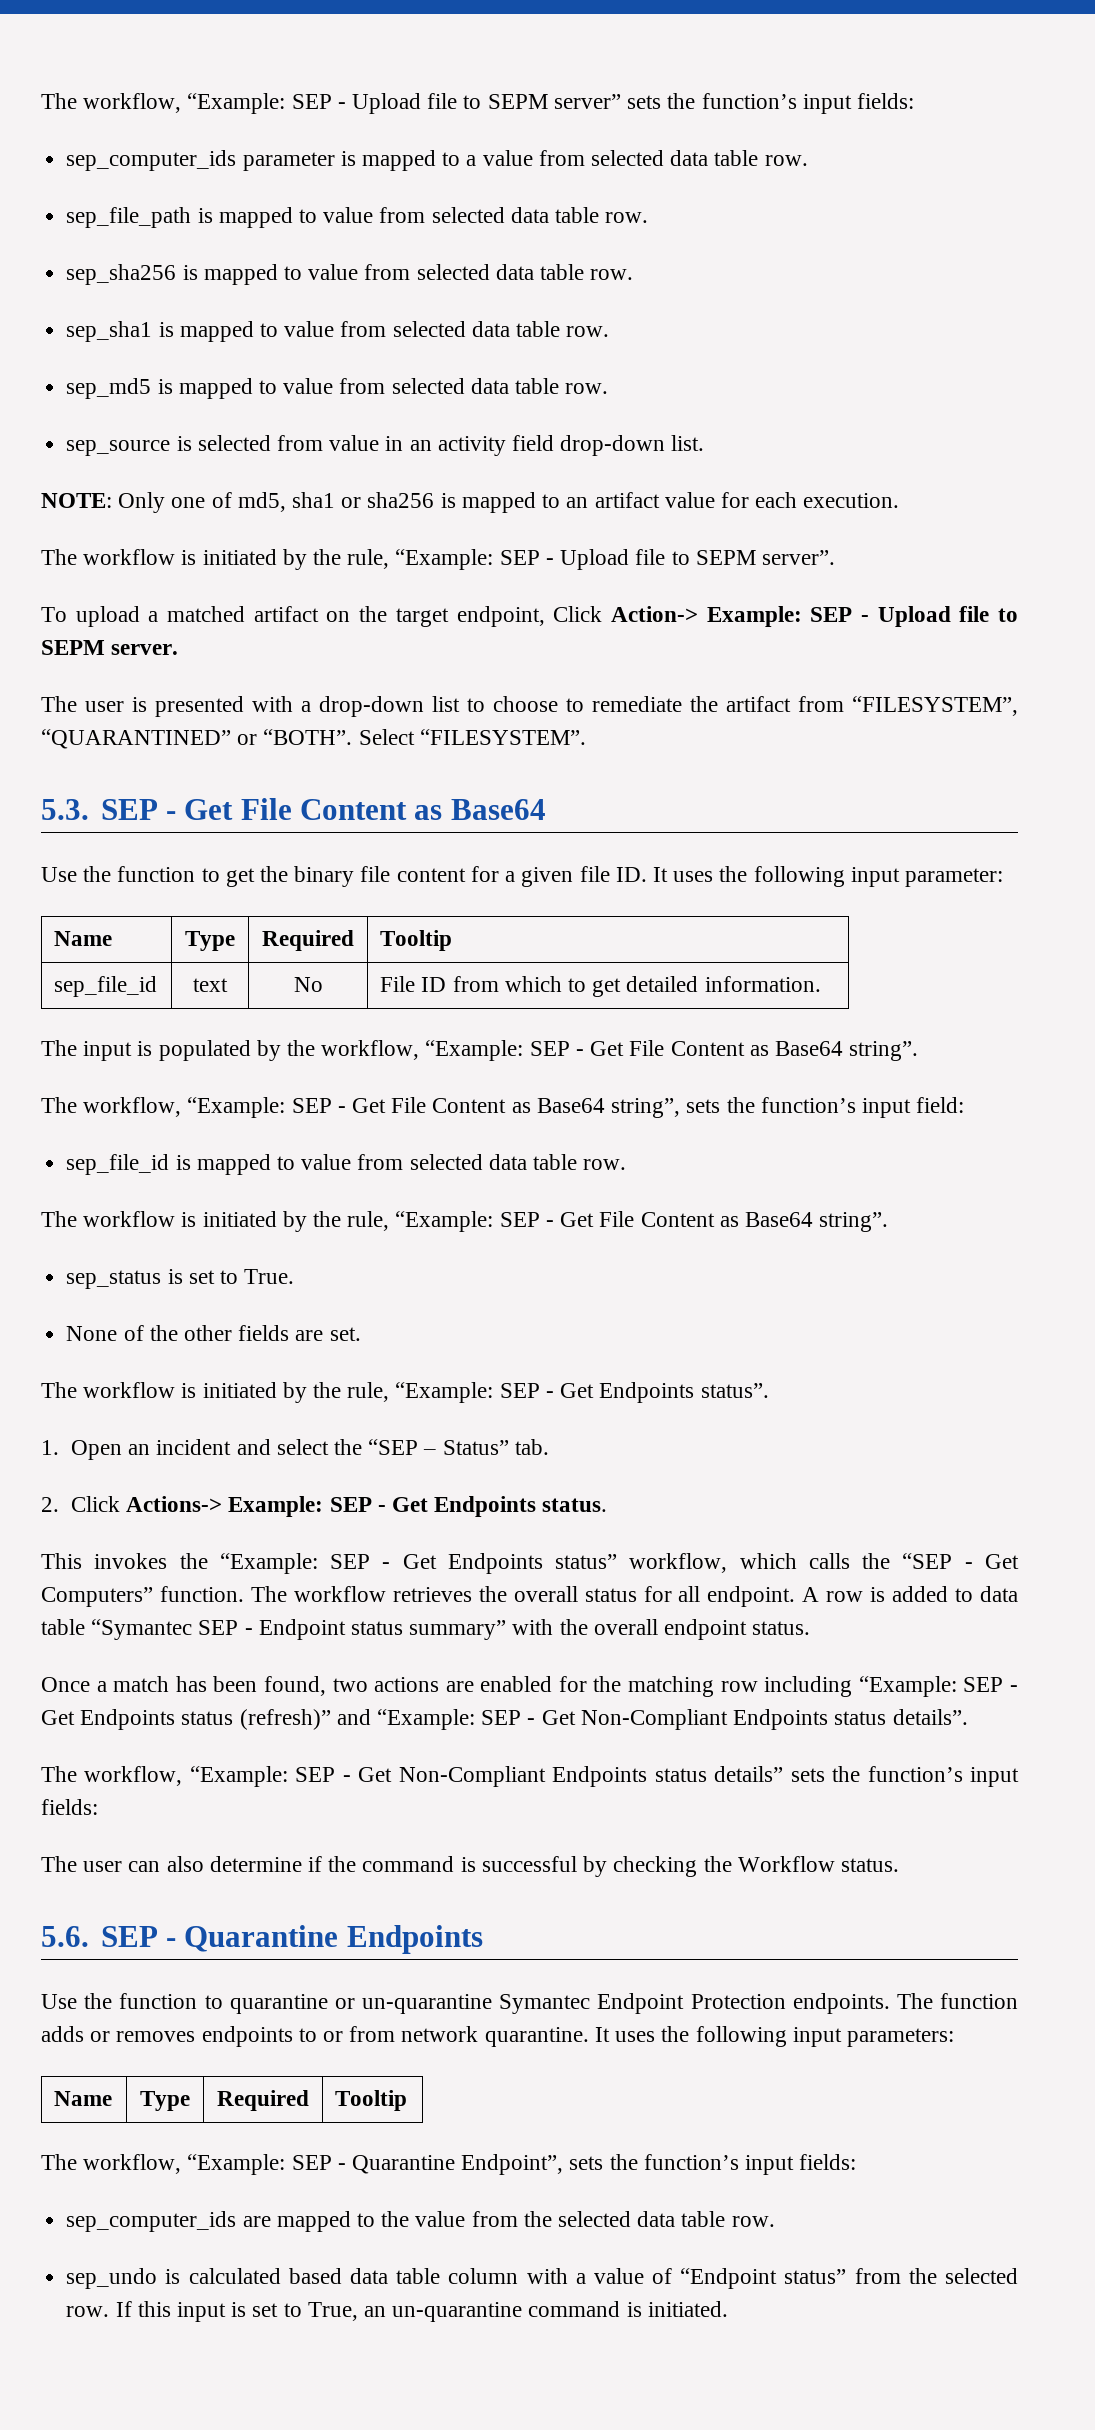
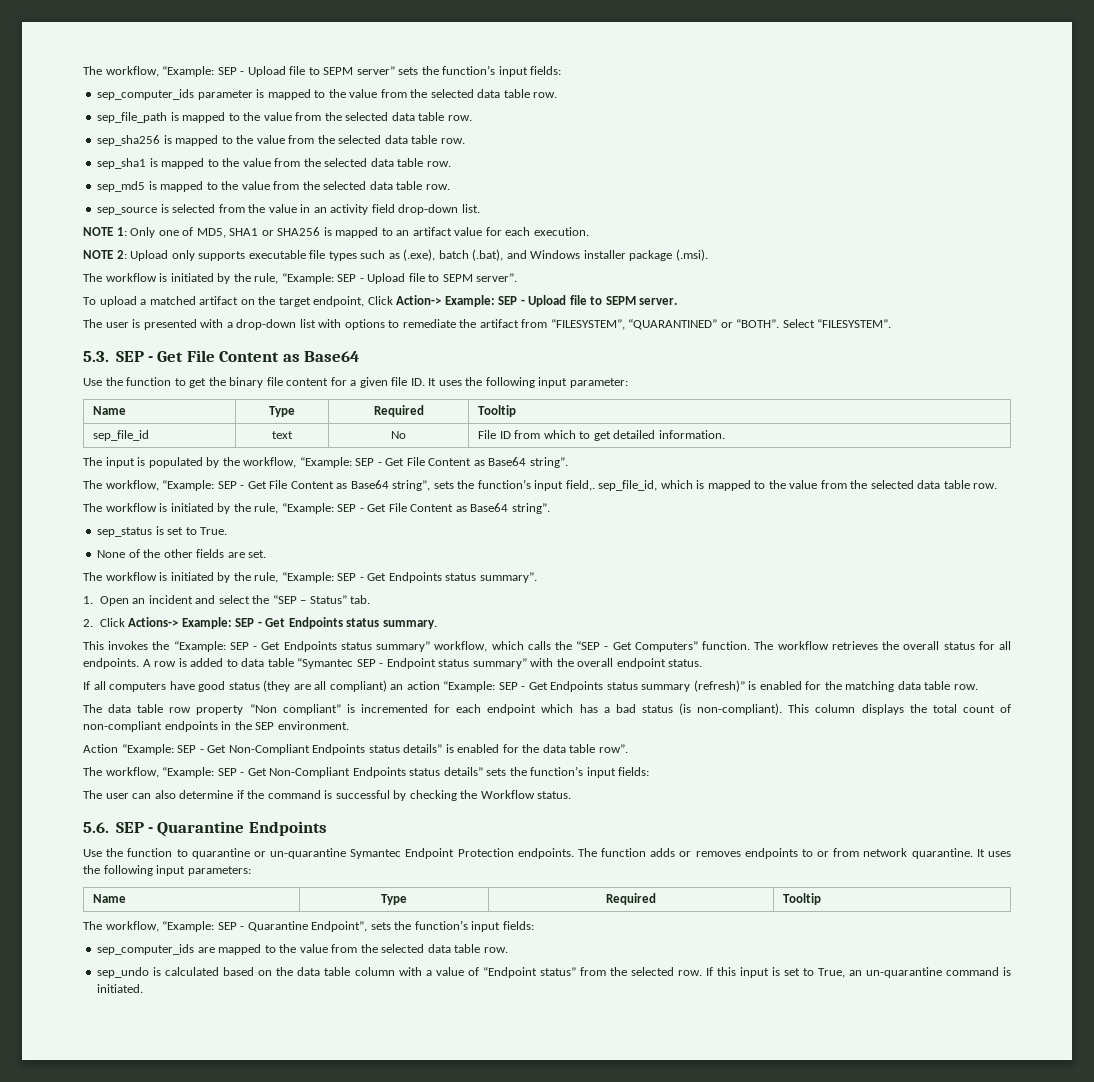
[466,150,585,166] a value from -> [328,89,428,98] the value from the
[323,207,426,223] value from -> [243,112,342,121] the value from the
[308,264,411,280] value from -> [236,135,335,144] the value from the
[284,321,387,337] value from -> [222,158,321,167] the value from the
[283,378,386,394] value from -> [221,181,320,190] the value from the
(323, 443) none -> [248,204,266,213] the
[41,493,112,508] NOTE: -> [83,227,127,236] NOTE 1:
[237,492,435,512] md5, sha1 or sha256 -> [196,227,321,238] MD5, SHA1 or SHA256
(900, 500) none -> [83,249,708,261] // NOTE 2: Upload only supports executable file types such as (.exe), batch (.bat), and Windows installer package (.msi).
[467,696,558,712] to choose -> [318,319,385,330] with options
[916,1097,965,1113] [66,1154,404,1175] field: // sep_file_id is mapped to value from -> [565,480,868,491] field,. sep_file_id, which is mapped to the value from the
[700,1383,769,1398] status”. -> [445,572,537,583] status summary”.
[542,1498,608,1512] status. -> [346,618,437,629] status summary.
[555,1554,618,1569] status” -> [340,641,431,652] status summary”
[707,1586,796,1607] endpoint. -> [83,658,139,669] endpoints.
[41,1676,1019,1697] [41,1709,968,1730] Once a match has been found, two actions are enabled for the matching row including “Example: SEP - Get Endpoints status (refresh)” and “Example: SEP - Get Non-Compliant Endpoints status details”. -> [83,680,978,692] [83,703,1012,715] [83,721,349,732] [83,744,628,755] If all computers have good status (they are all compliant) an action “Example: SEP - Get Endpoints status summary (refresh)” is enabled for the matching data table row. // The data table row property “Non compliant” is incremented for each endpoint which has a bad status (is non-compliant). This column displays the total count of non-compliant endpoints in the SEP environment. // Action “Example: SEP - Get Non-Compliant Endpoints status details” is enabled for the data table row”.
(342, 2276) none -> [258,967,294,976] on the

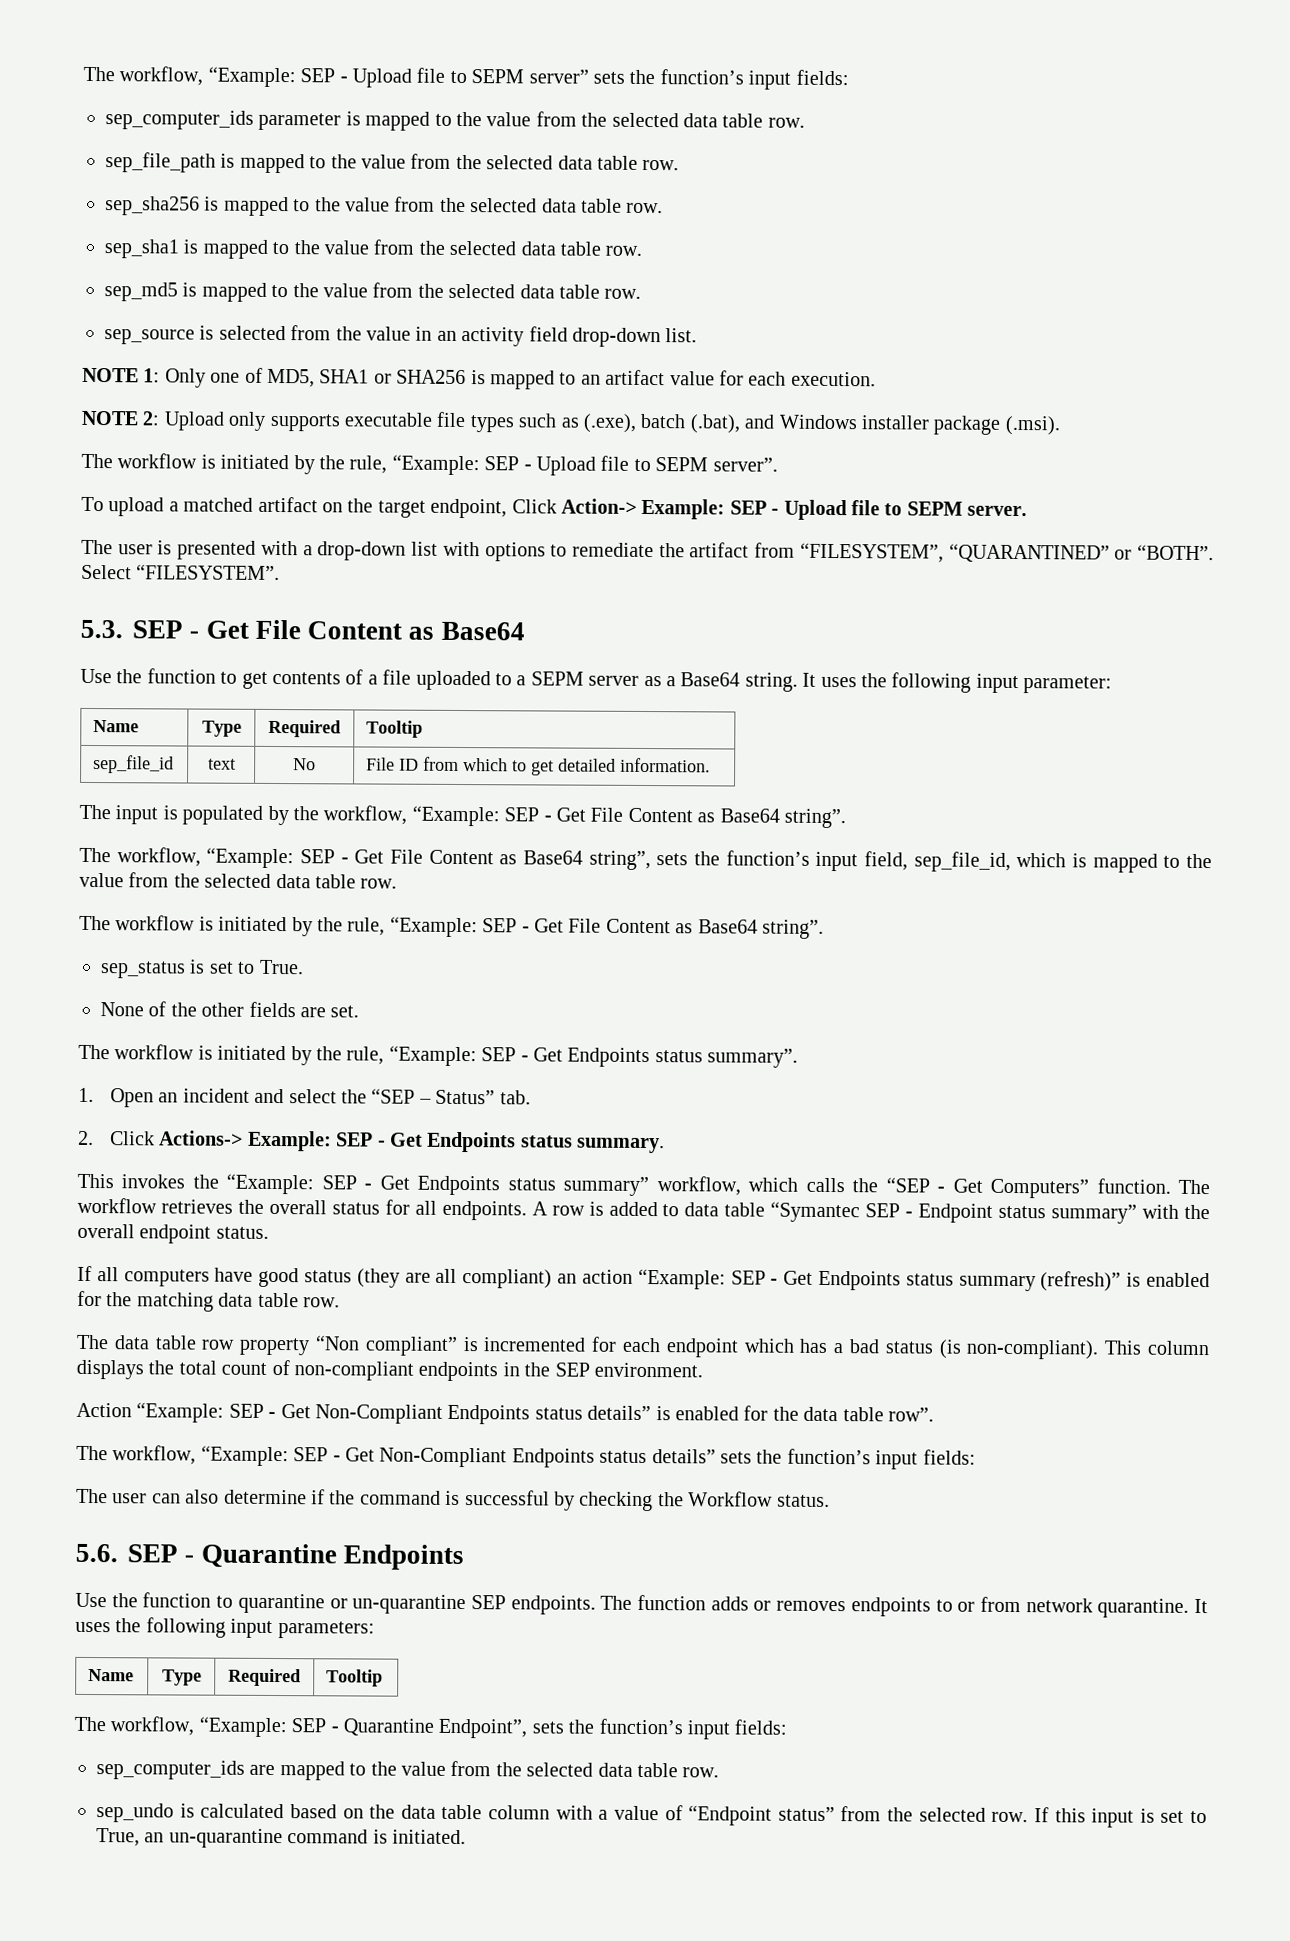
[208,377,425,388] the binary file content for a given file ID. -> [272,669,798,692] contents of a file uploaded to a SEPM server as a Base64 string.
[565,480,595,491] field,. -> [863,851,908,871] field,
[350,848,514,859] Symantec Endpoint Protection -> [470,1595,506,1610] SEP

